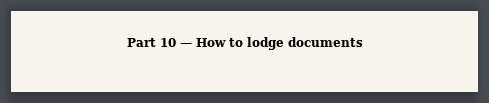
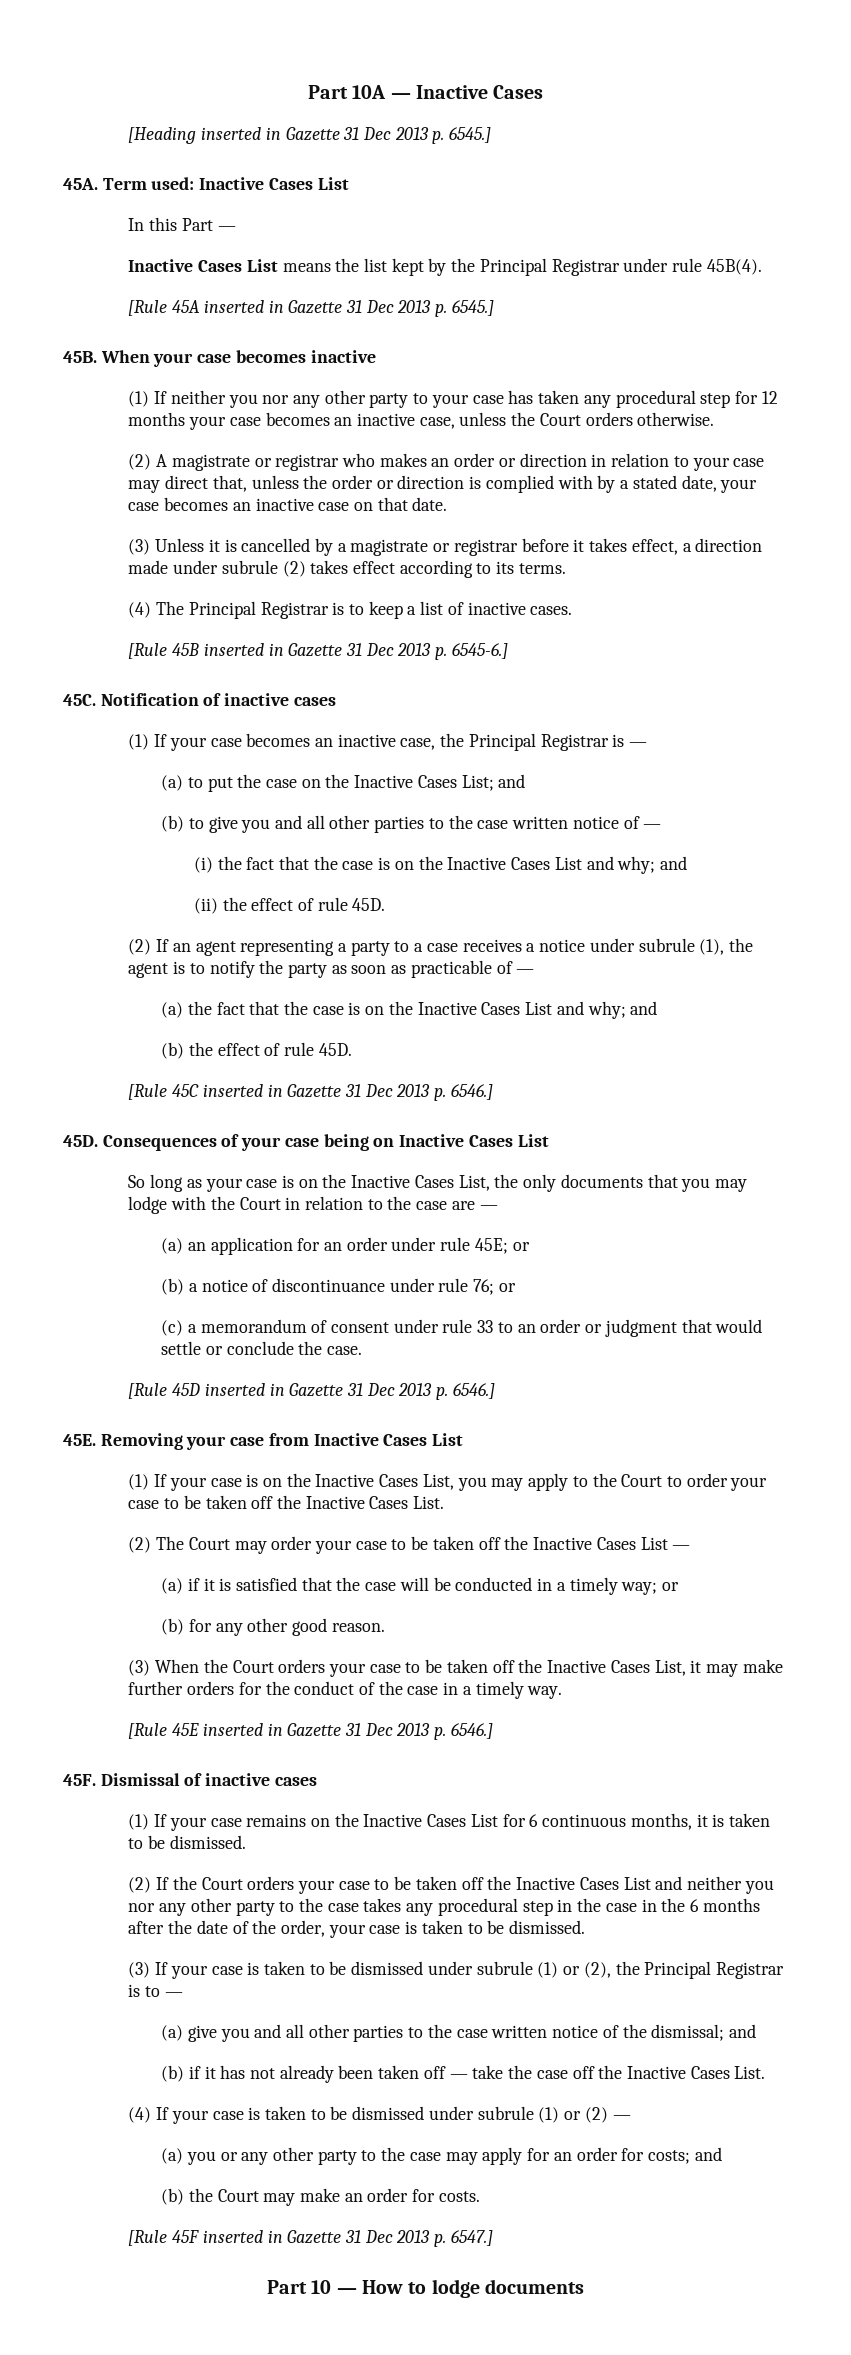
[126,38,156,47] Part -> [307,85,544,99] [128,127,492,144] [63,177,349,190] [128,217,236,231] [128,258,762,276] [128,300,494,317] [63,350,376,367] [128,390,778,408] [128,412,715,430] [128,453,765,471] [128,475,758,493] [128,497,448,511] [128,538,763,556] [128,560,566,578] [128,601,573,619] [128,643,508,660] [63,693,336,706] [128,733,648,751] [161,774,526,792] [161,815,662,833] [193,856,687,874] [193,897,386,914] [128,938,754,956] [128,960,535,978] [161,1001,658,1019] [161,1042,352,1059] [128,1084,493,1101] [63,1134,549,1151] [128,1174,748,1192] [128,1196,498,1214] [161,1237,530,1255] [161,1278,516,1295] [161,1319,763,1337] [161,1341,363,1355] [128,1383,495,1400] [63,1433,464,1450] [128,1473,768,1491] [128,1495,445,1509] [128,1536,691,1554] [161,1577,679,1595] [161,1618,385,1636] [128,1659,783,1677] [128,1681,563,1699] [128,1723,493,1740] [63,1773,317,1786] [128,1813,771,1831] [128,1835,246,1849] [128,1876,774,1894] [128,1898,760,1916] [128,1920,586,1938] [128,1961,785,1979] [128,1984,183,1997] [161,2024,756,2042] [161,2065,766,2083] [128,2106,631,2124] [161,2147,722,2165] [161,2188,480,2206] [128,2230,493,2247] [267,2280,308,2294] Part 10A — Inactive Cases // [Heading inserted in Gazette 31 Dec 2013 p. 6545.] // 45A. Term used: Inactive Cases List // In this Part — // Inactive Cases List means the list kept by the Principal Registrar under rule 45B(4). // [Rule 45A inserted in Gazette 31 Dec 2013 p. 6545.] // 45B. When your case becomes inactive // (1) If neither you nor any other party to your case has taken any procedural step for 12 months your case becomes an inactive case, unless the Court orders otherwise. // (2) A magistrate or registrar who makes an order or direction in relation to your case may direct that, unless the order or direction is complied with by a stated date, your case becomes an inactive case on that date. // (3) Unless it is cancelled by a magistrate or registrar before it takes effect, a direction made under subrule (2) takes effect according to its terms. // (4) The Principal Registrar is to keep a list of inactive cases. // [Rule 45B inserted in Gazette 31 Dec 2013 p. 6545-6.] // 45C. Notification of inactive cases // (1) If your case becomes an inactive case, the Principal Registrar is — // (a) to put the case on the Inactive Cases List; and // (b) to give you and all other parties to the case written notice of — // (i) the fact that the case is on the Inactive Cases List and why; and // (ii) the effect of rule 45D. // (2) If an agent representing a party to a case receives a notice under subrule (1), the agent is to notify the party as soon as practicable of — // (a) the fact that the case is on the Inactive Cases List and why; and // (b) the effect of rule 45D. // [Rule 45C inserted in Gazette 31 Dec 2013 p. 6546.] // 45D. Consequences of your case being on Inactive Cases List // So long as your case is on the Inactive Cases List, the only documents that you may lodge with the Court in relation to the case are — // (a) an application for an order under rule 45E; or // (b) a notice of discontinuance under rule 76; or // (c) a memorandum of consent under rule 33 to an order or judgment that would settle or conclude the case. // [Rule 45D inserted in Gazette 31 Dec 2013 p. 6546.] // 45E. Removing your case from Inactive Cases List // (1) If your case is on the Inactive Cases List, you may apply to the Court to order your case to be taken off the Inactive Cases List. // (2) The Court may order your case to be taken off the Inactive Cases List — // (a) if it is satisfied that the case will be conducted in a timely way; or // (b) for any other good reason. // (3) When the Court orders your case to be taken off the Inactive Cases List, it may make further orders for the conduct of the case in a timely way. // [Rule 45E inserted in Gazette 31 Dec 2013 p. 6546.] // 45F. Dismissal of inactive cases // (1) If your case remains on the Inactive Cases List for 6 continuous months, it is taken to be dismissed. // (2) If the Court orders your case to be taken off the Inactive Cases List and neither you nor any other party to the case takes any procedural step in the case in the 6 months after the date of the order, your case is taken to be dismissed. // (3) If your case is taken to be dismissed under subrule (1) or (2), the Principal Registrar is to — // (a) give you and all other parties to the case written notice of the dismissal; and // (b) if it has not already been taken off — take the case off the Inactive Cases List. // (4) If your case is taken to be dismissed under subrule (1) or (2) — // (a) you or any other party to the case may apply for an order for costs; and // (b) the Court may make an order for costs. // [Rule 45F inserted in Gazette 31 Dec 2013 p. 6547.] // Part

